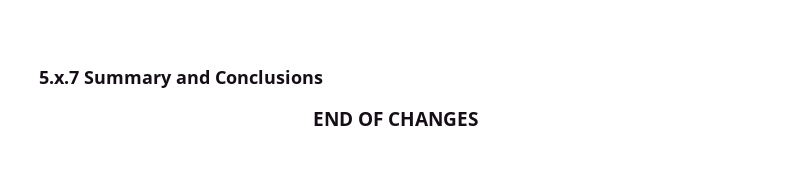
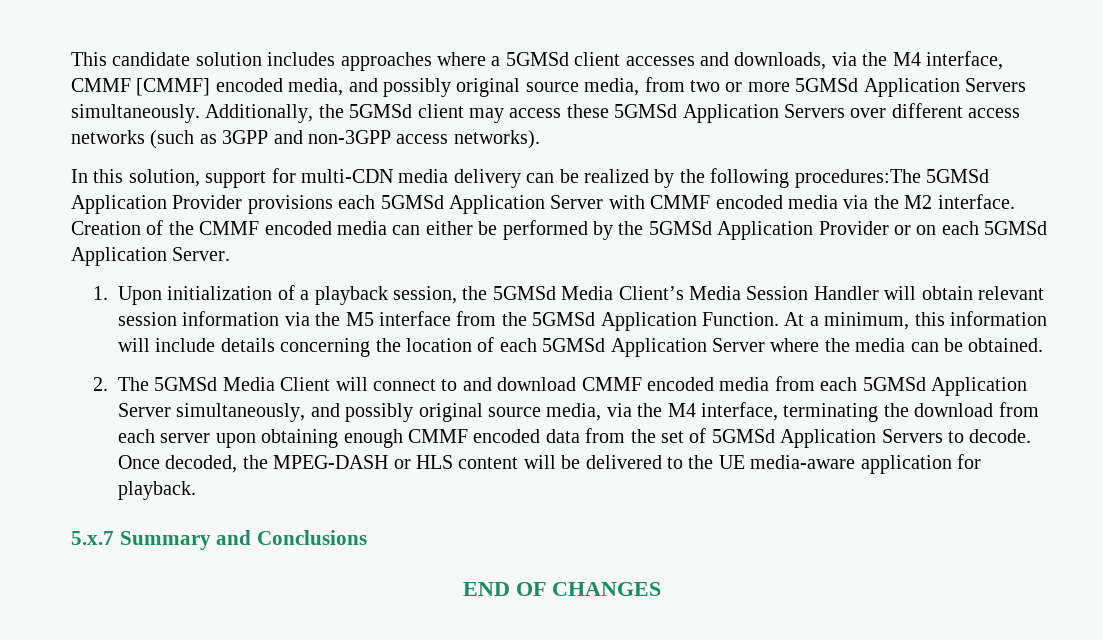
(39, 77) none -> [71,51,1003,71] [71,77,1026,97] [71,103,1021,123] [71,130,540,149] [71,168,989,188] [71,194,1015,214] [71,220,1048,240] [71,247,231,266] [93,285,1045,305] [118,311,1048,331] [118,337,1044,357] [93,376,1028,396] [118,402,1039,422] [118,428,1032,448] [118,454,982,474] [118,481,197,500] This candidate solution includes approaches where a 5GMSd client accesses and downloads, via the M4 interface, CMMF [CMMF] encoded media, and possibly original source media, from two or more 5GMSd Application Servers simultaneously. Additionally, the 5GMSd client may access these 5GMSd Application Servers over different access networks (such as 3GPP and non-3GPP access networks). // In this solution, support for multi-CDN media delivery can be realized by the following procedures:The 5GMSd Application Provider provisions each 5GMSd Application Server with CMMF encoded media via the M2 interface. Creation of the CMMF encoded media can either be performed by the 5GMSd Application Provider or on each 5GMSd Application Server. // 1. Upon initialization of a playback session, the 5GMSd Media Client’s Media Session Handler will obtain relevant session information via the M5 interface from the 5GMSd Application Function. At a minimum, this information will include details concerning the location of each 5GMSd Application Server where the media can be obtained. // 2. The 5GMSd Media Client will connect to and download CMMF encoded media from each 5GMSd Application Server simultaneously, and possibly original source media, via the M4 interface, terminating the download from each server upon obtaining enough CMMF encoded data from the set of 5GMSd Application Servers to decode. Once decoded, the MPEG-DASH or HLS content will be delivered to the UE media-aware application for playback. //

